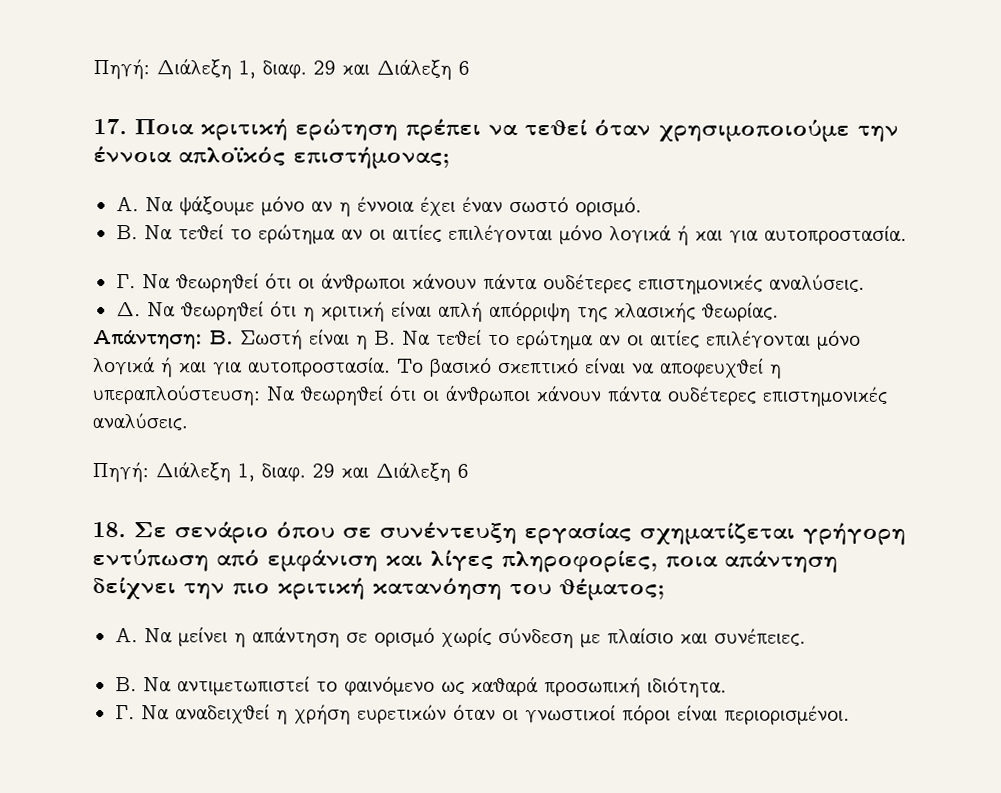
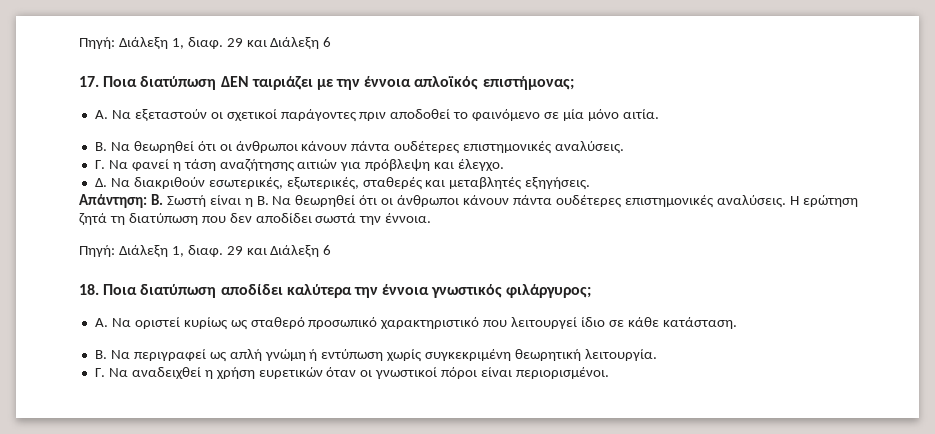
[200,118,850,143] κριτική ερώτηση πρέπει να τεθεί όταν χρησιμοποιούμε -> [140,76,334,90] διατύπωση ΔΕΝ ταιριάζει με
[178,195,642,217] [115,224,907,246] [115,274,136,289] ψάξουμε μόνο αν η έννοια έχει έναν σωστό ορισμό. // Β. Να τεθεί το ερώτημα αν οι αιτίες επιλέγονται μόνο λογικά ή και για αυτοπροστασία. // Γ. -> [134,109,659,122] [94,142,107,151] εξεταστούν οι σχετικοί παράγοντες πριν αποδοθεί το φαινόμενο σε μία μόνο αιτία. // Β.
[115,301,779,323] Δ. Να θεωρηθεί ότι η κριτική είναι απλή απόρριψη της κλασικής θεωρίας. -> [94,159,505,172] [94,177,591,190] Γ. Να φανεί η τάση αναζήτησης αιτιών για πρόβλεψη και έλεγχο. // Δ. Να διακριθούν εσωτερικές, εξωτερικές, σταθερές και μεταβλητές εξηγήσεις.
[436,329,861,351] [93,357,782,379] [92,385,888,407] [92,413,188,431] τεθεί το ερώτημα αν οι αιτίες επιλέγονται μόνο λογικά ή και για αυτοπροστασία. Το βασικό σκεπτικό είναι να αποφευχθεί η υπεραπλούστευση: Να θεωρηθεί ότι οι άνθρωποι κάνουν πάντα ουδέτερες επιστημονικές αναλύσεις. -> [295,195,858,208] [79,213,432,226] θεωρηθεί ότι οι άνθρωποι κάνουν πάντα ουδέτερες επιστημονικές αναλύσεις. Η ερώτηση ζητά τη διατύπωση που δεν αποδίδει σωστά την έννοια.
[133,521,906,546] [92,549,838,573] [92,577,665,601] [114,627,806,649] [114,676,727,698] Σε σενάριο όπου σε συνέντευξη εργασίας σχηματίζεται γρήγορη εντύπωση από εμφάνιση και λίγες πληροφορίες, ποια απάντηση δείχνει την πιο κριτική κατανόηση του θέματος; // Α. Να μείνει η απάντηση σε ορισμό χωρίς σύνδεση με πλαίσιο και συνέπειες. // Β. Να αντιμετωπιστεί το φαινόμενο ως καθαρά προσωπική ιδιότητα. -> [103,284,592,298] [94,317,737,330] [94,349,658,362] Ποια διατύπωση αποδίδει καλύτερα την έννοια γνωστικός φιλάργυρος; // Α. Να οριστεί κυρίως ως σταθερό προσωπικό χαρακτηριστικό που λειτουργεί ίδιο σε κάθε κατάσταση. // Β. Να περιγραφεί ως απλή γνώμη ή εντύπωση χωρίς συγκεκριμένη θεωρητική λειτουργία.

